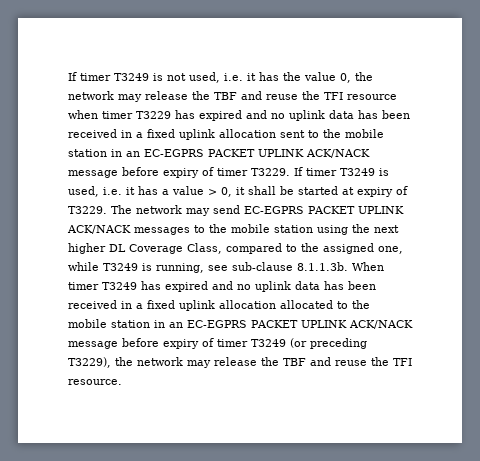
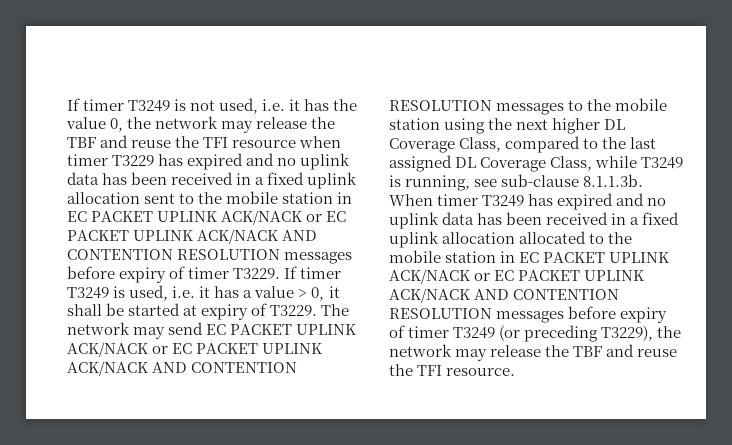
[126,149,370,158] [68,170,118,178] an EC-EGPRS PACKET UPLINK ACK/NACK message -> [67,210,347,225] [67,229,318,244] [67,249,353,264] EC PACKET UPLINK ACK/NACK or EC PACKET UPLINK ACK/NACK AND CONTENTION RESOLUTION messages
[244,206,404,214] [67,225,131,234] EC-EGPRS PACKET UPLINK ACK/NACK -> [206,324,357,335] [67,342,323,357] [67,361,298,376] [389,100,492,111] EC PACKET UPLINK ACK/NACK or EC PACKET UPLINK ACK/NACK AND CONTENTION RESOLUTION
[323,243,403,254] assigned one, -> [630,137,657,149] [389,155,593,172] last assigned DL Coverage Class,
[169,320,413,329] [68,341,118,349] an EC-EGPRS PACKET UPLINK ACK/NACK message -> [519,252,670,263] [389,269,645,284] [389,288,620,303] [389,308,565,323] EC PACKET UPLINK ACK/NACK or EC PACKET UPLINK ACK/NACK AND CONTENTION RESOLUTION messages

